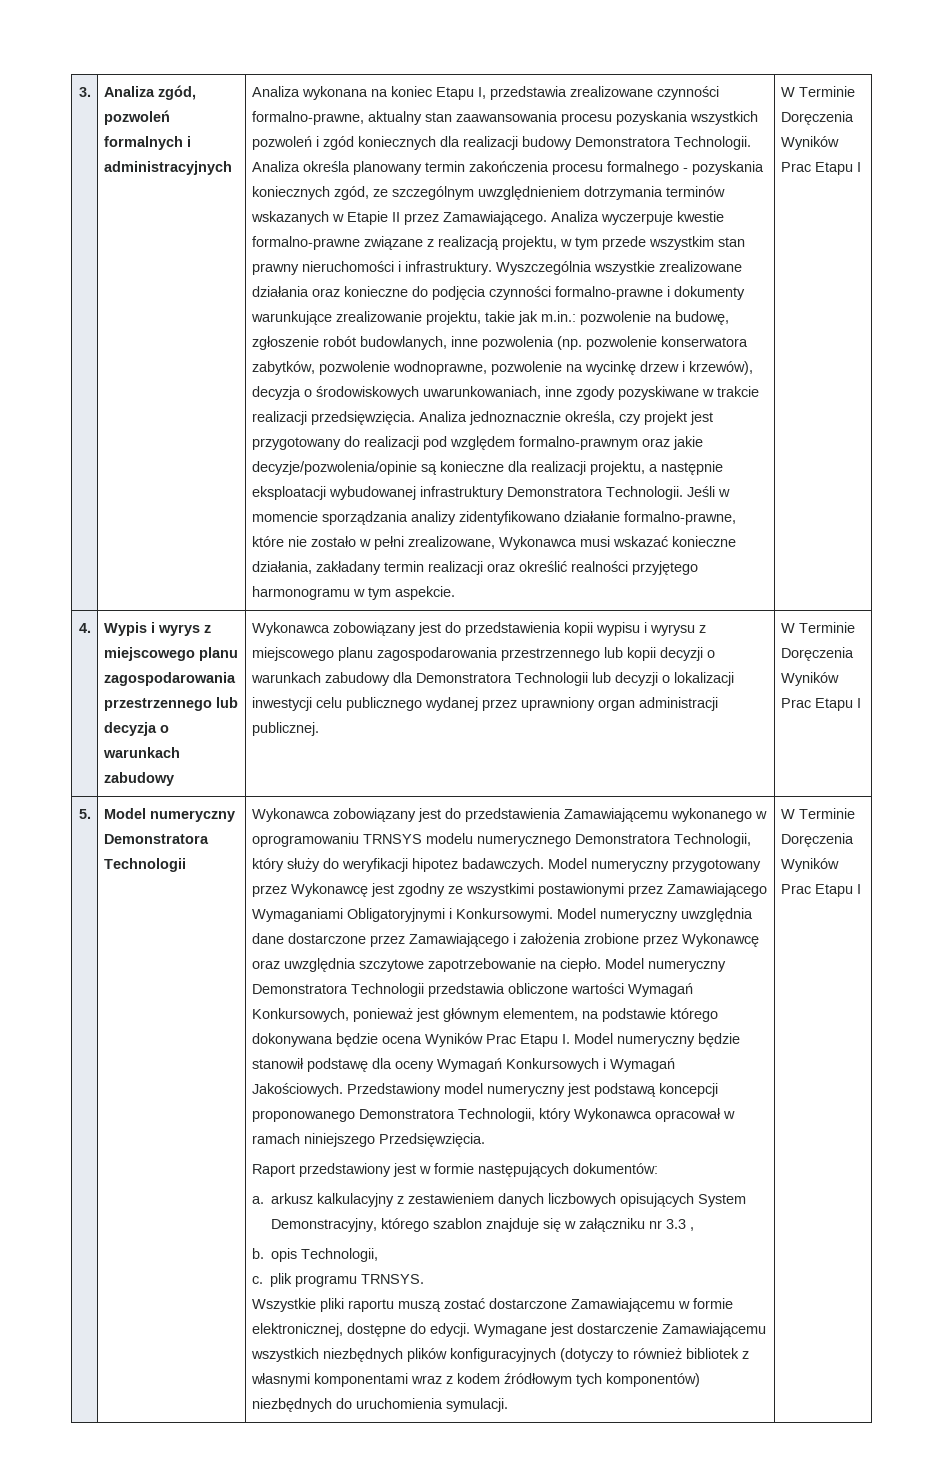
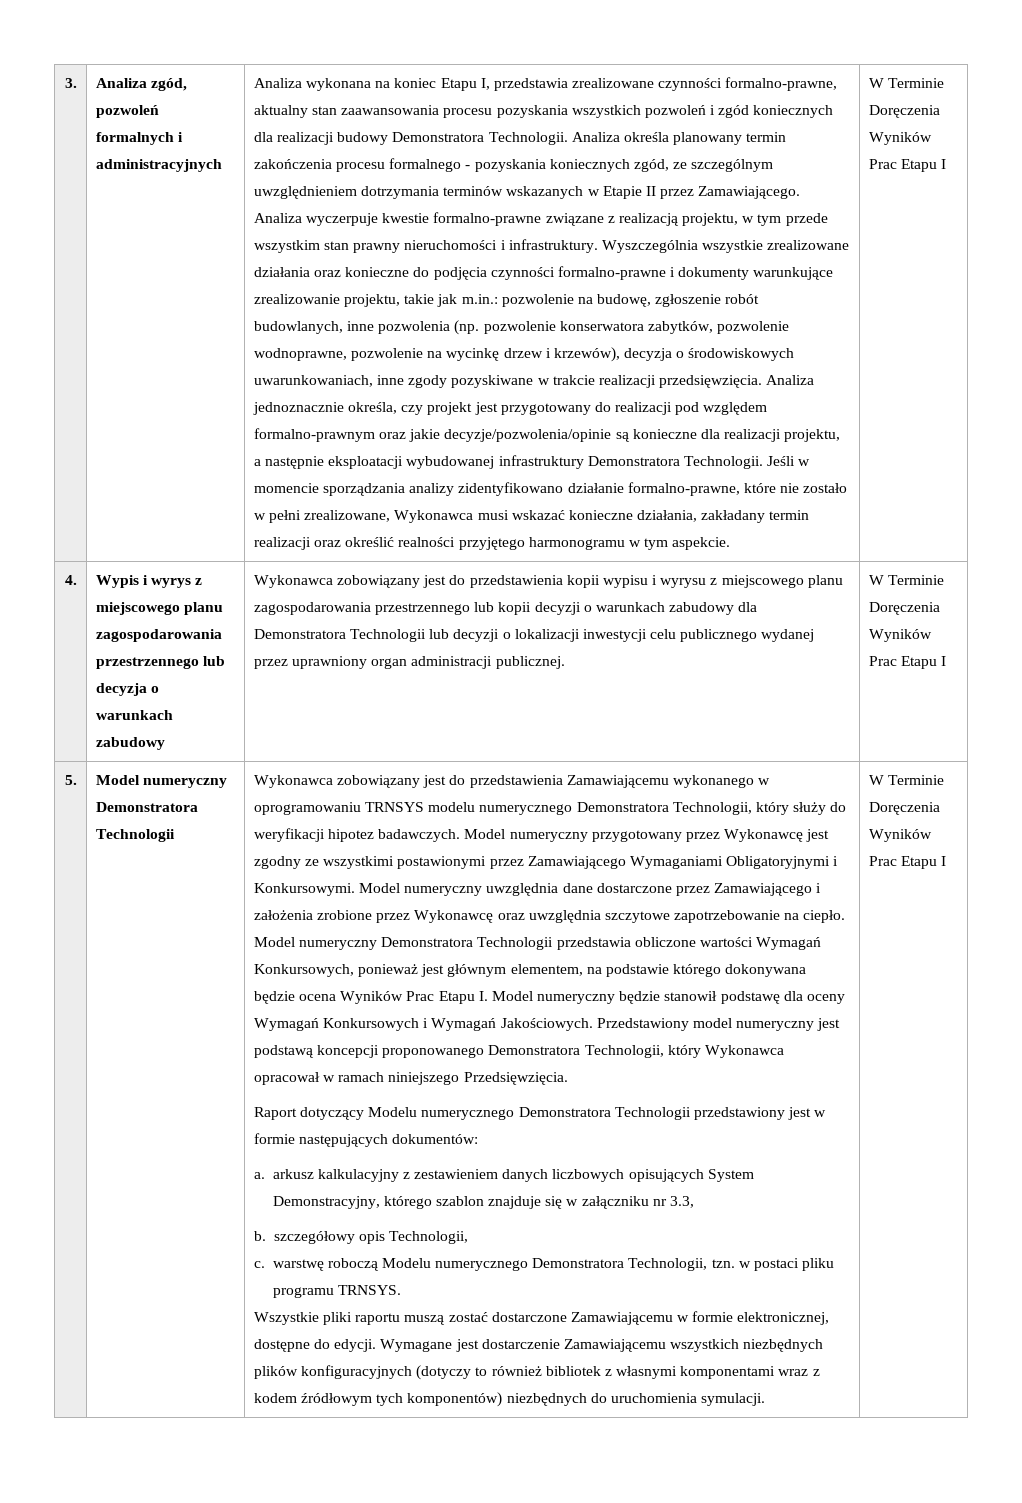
(295, 1170) none -> [299,1107,691,1120] dotyczący Modelu numerycznego Demonstratora Technologii
[665,1219,694,1231] 3.3 , -> [670,1196,695,1208] 3.3,
(264, 1253) none -> [273,1231,355,1244] szczegółowy
[269,1273,292,1287] plik -> [272,1258,835,1271] warstwę roboczą Modelu numerycznego Demonstratora Technologii, tzn. w postaci pliku

